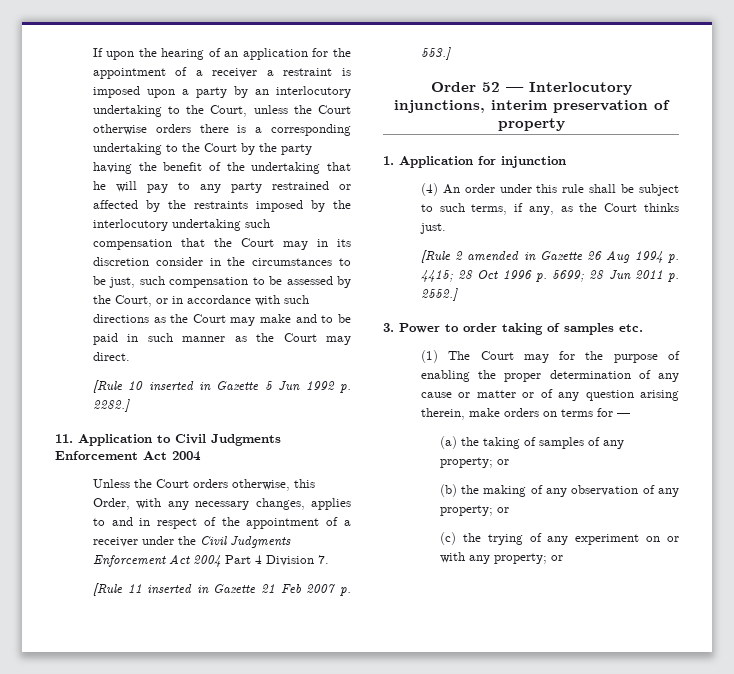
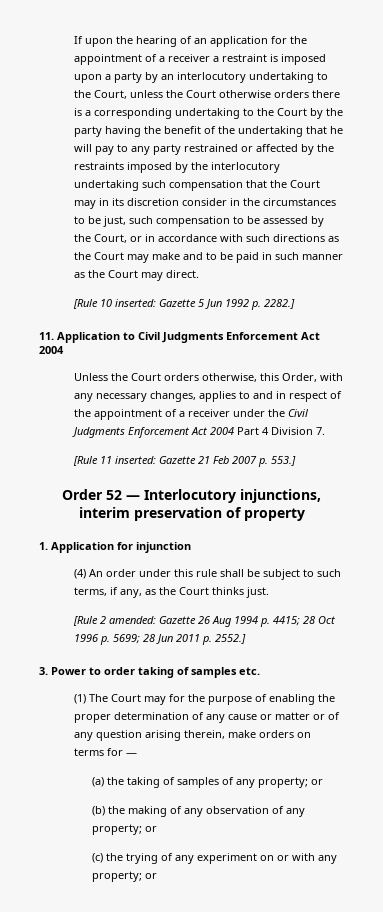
[148,381,212,391] inserted in -> [115,299,157,307] inserted:
[147,584,209,594] inserted in -> [115,456,157,464] inserted:
[467,251,536,261] amended in -> [109,616,157,624] amended:

